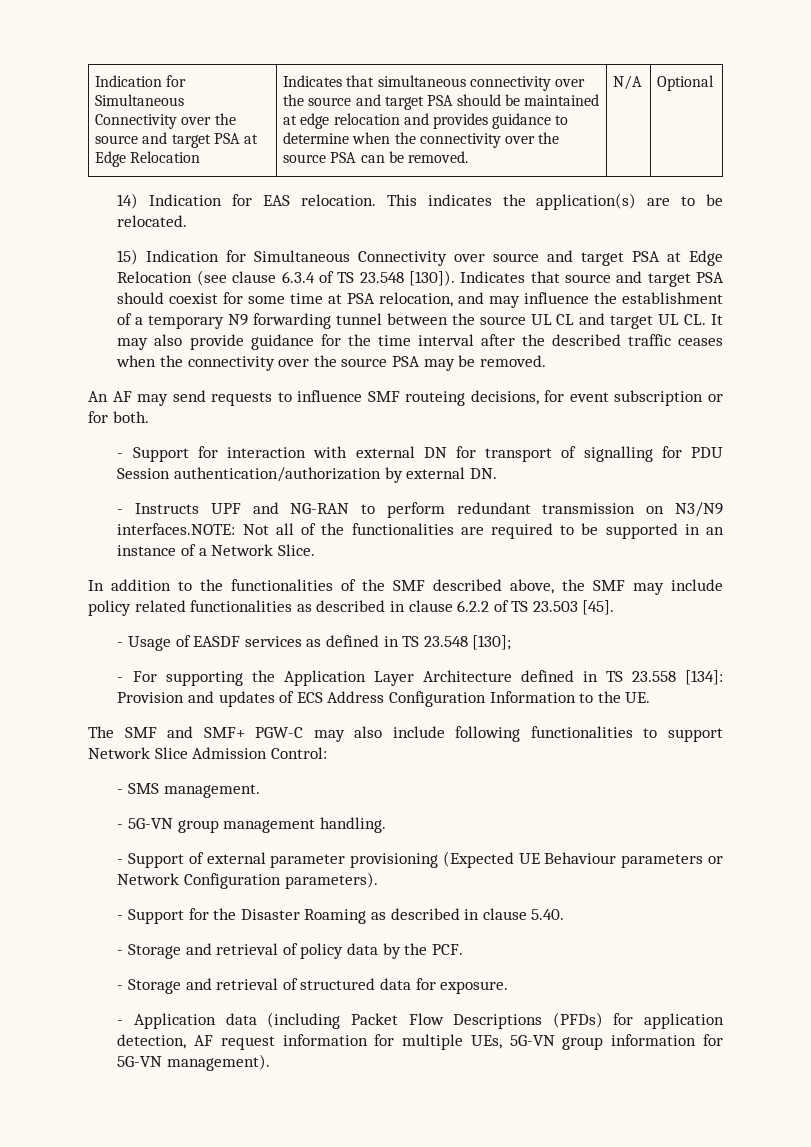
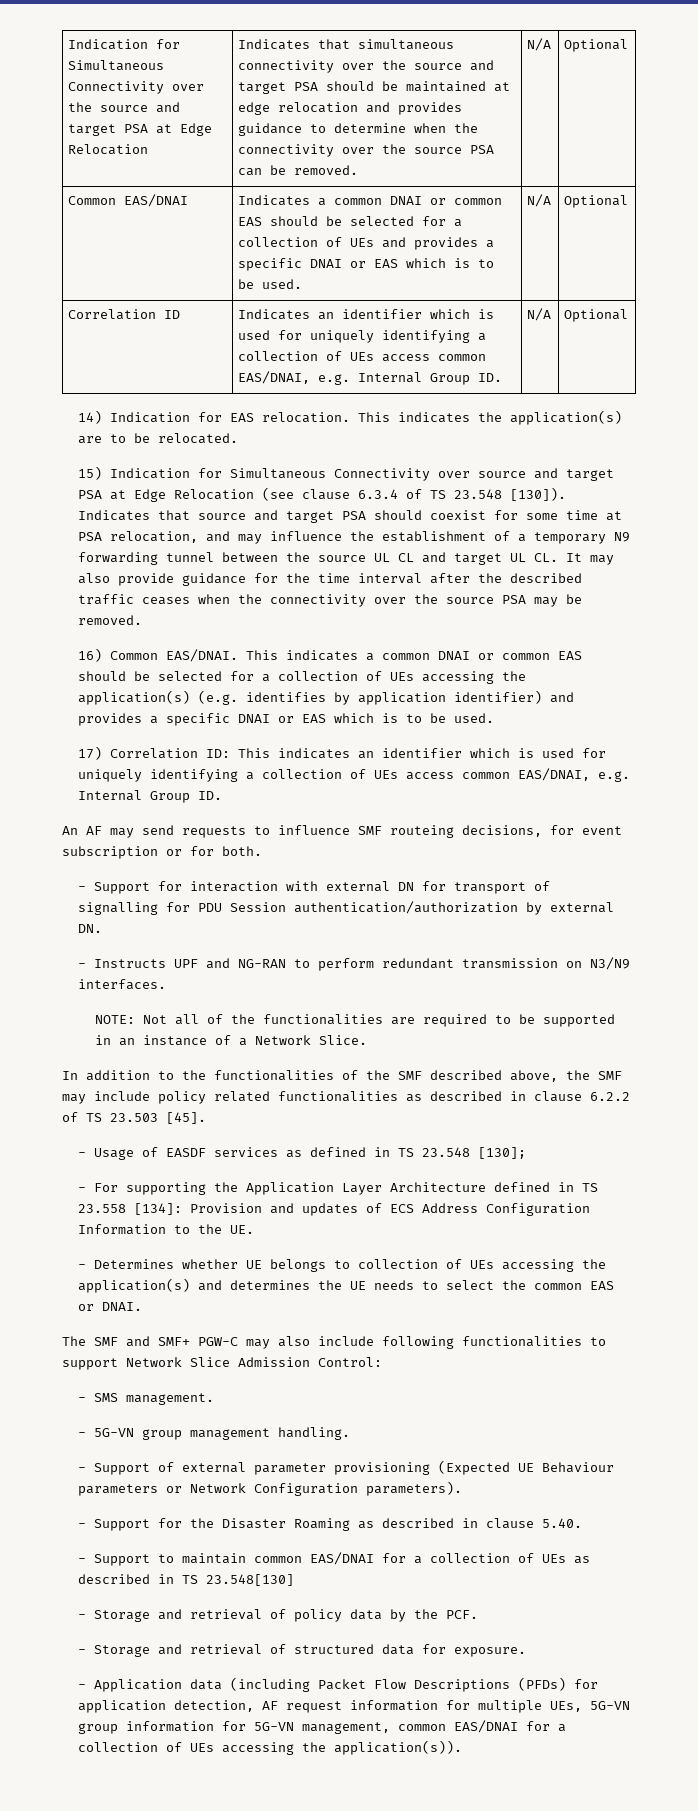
(715, 83) none -> [67,194,188,207] [237,195,502,206] [237,216,462,227] [237,237,494,250] [237,258,494,271] [237,279,302,289] [526,194,551,207] [563,195,628,208] [67,309,180,320] [237,309,494,320] [237,330,486,343] [237,351,486,362] [237,371,502,385] [526,308,551,321] [563,309,628,322] // Common EAS/DNAI | Indicates a common DNAI or common EAS should be selected for a collection of UEs and provides a specific DNAI or EAS which is to be used. | N/A | Optional // Correlation ID | Indicates an identifier which is used for uniquely identifying a collection of UEs access common EAS/DNAI, e.g. Internal Group ID. | N/A | Optional
(546, 361) none -> [78,648,583,662] [78,671,527,684] [78,690,575,705] [78,713,495,726] [78,746,607,760] [78,768,631,782] [78,790,223,803] // 16) Common EAS/DNAI. This indicates a common DNAI or common EAS should be selected for a collection of UEs accessing the application(s) (e.g. identifies by application identifier) and provides a specific DNAI or EAS which is to be used. // 17) Correlation ID: This indicates an identifier which is used for uniquely identifying a collection of UEs access common EAS/DNAI, e.g. Internal Group ID.
[117,523,236,535] interfaces.NOTE: -> [78,979,167,990] [94,1015,135,1024] interfaces. // NOTE:
(651, 697) none -> [78,1259,607,1272] [78,1278,615,1293] [78,1302,143,1311] // - Determines whether UE belongs to collection of UEs accessing the application(s) and determines the UE needs to select the common EAS or DNAI.
(565, 914) none -> [78,1552,591,1566] [78,1574,295,1586] // - Support to maintain common EAS/DNAI for a collection of UEs as described in TS 23.548[130]
[167,1054,271,1071] management). -> [302,1720,567,1734] [78,1740,463,1755] management, common EAS/DNAI for a collection of UEs accessing the application(s)).

